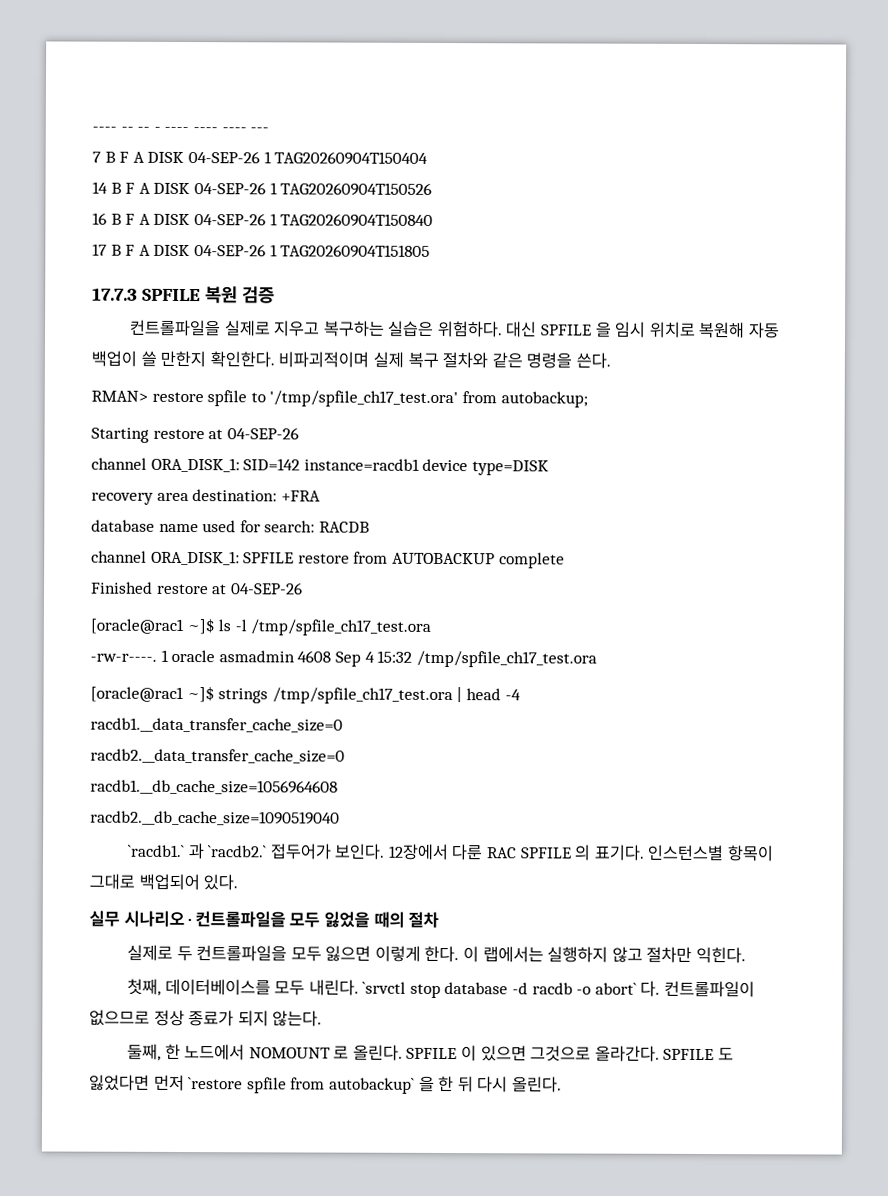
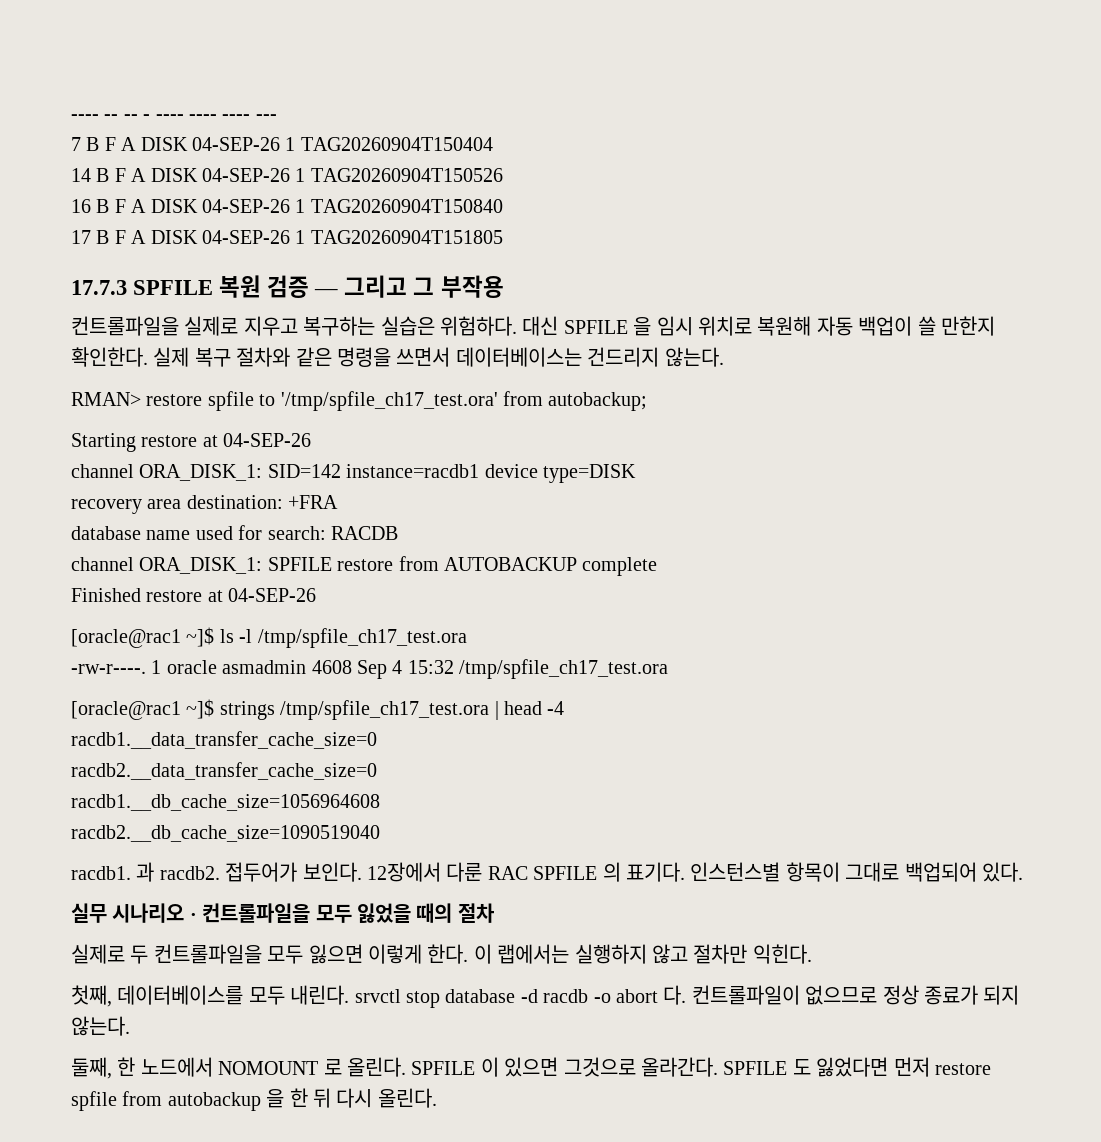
(275, 295) none -> [314,275,504,298] — 그리고 그 부작용
[278,351,370,368] 비파괴적이며 -> (148, 357) none
[575,352,611,369] 쓴다. -> [396,347,724,367] 쓰면서 데이터베이스는 건드리지 않는다.
[127,843,268,860] `racdb1.` 과 `racdb2.` -> [71,862,220,882] racdb1. 과 racdb2.
[362,981,407,994] `srvctl -> [354,989,401,1003] srvctl
[594,982,637,995] abort` -> [615,989,658,1003] abort
[188,1077,244,1090] `restore -> [934,1063,991,1075] restore
[328,1077,415,1094] autobackup` -> [167,1092,261,1111] autobackup

